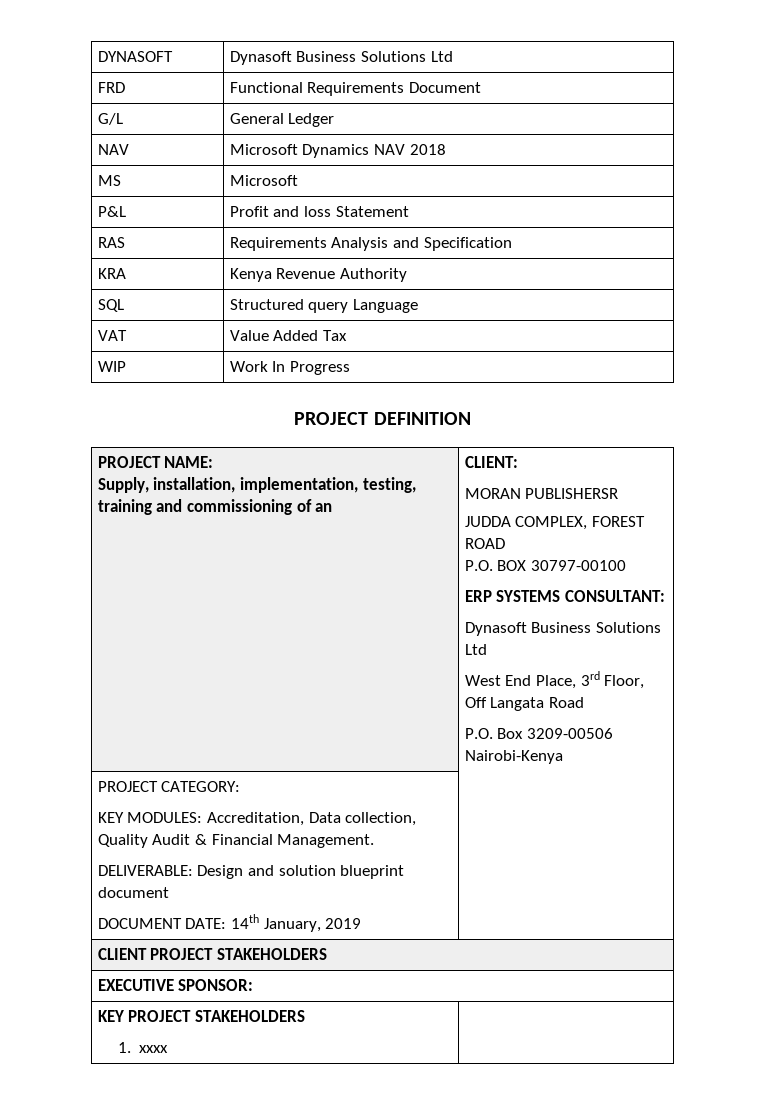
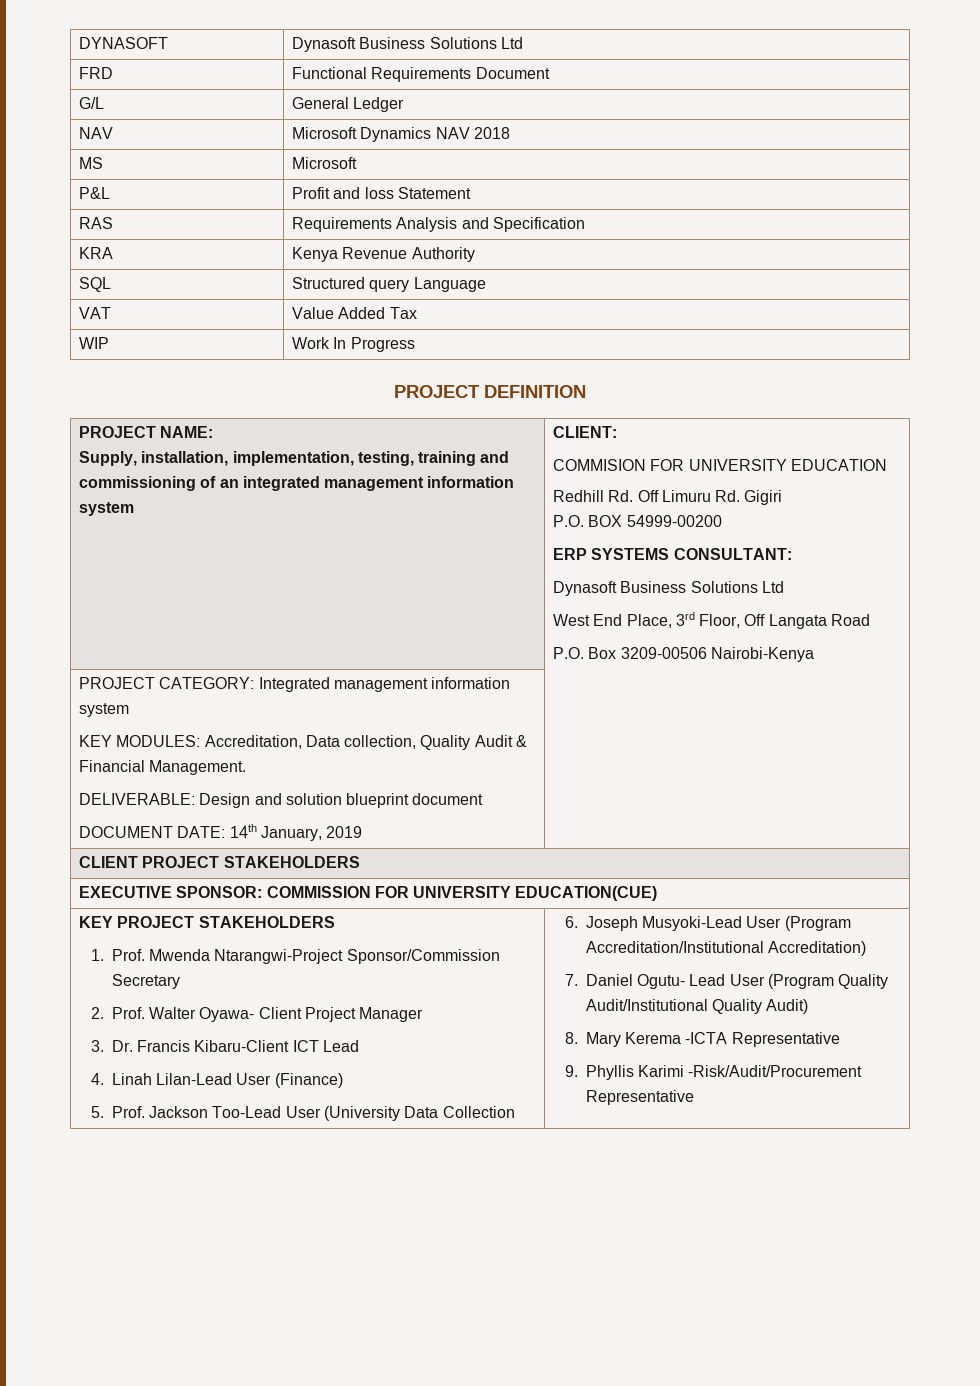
[464,456,518,468] [464,488,619,499] [464,516,646,530] [464,538,505,549] | CLIENT: // MORAN PUBLISHERSR // JUDDA COMPLEX, FOREST ROAD -> [242,476,515,491] [78,502,134,516] [552,426,617,438] [552,459,887,471] [552,490,783,505] integrated management information system | CLIENT: // COMMISION FOR UNIVERSITY EDUCATION // Redhill Rd. Off Limuru Rd. Gigiri
[531,560,627,571] 30797-00100 -> [626,515,722,527] 54999-00200
(241, 786) none -> [258,677,511,692] [78,703,129,717] Integrated management information system
(254, 985) none -> [266,886,658,901] COMMISSION FOR UNIVERSITY EDUCATION(CUE)
[139,1045,169,1053] xxxx | -> [111,949,500,964] [111,974,180,989] [90,1007,424,1022] [90,1040,360,1052] [90,1073,343,1088] [90,1106,515,1121] [564,916,851,931] [585,941,867,956] [564,974,889,989] [585,999,809,1014] [564,1032,840,1047] [564,1065,863,1080] [585,1090,694,1105] Prof. Mwenda Ntarangwi-Project Sponsor/Commission Secretary // 2. Prof. Walter Oyawa- Client Project Manager // 3. Dr. Francis Kibaru-Client ICT Lead // 4. Linah Lilan-Lead User (Finance) // 5. Prof. Jackson Too-Lead User (University Data Collection | 6. Joseph Musyoki-Lead User (Program Accreditation/Institutional Accreditation) // 7. Daniel Ogutu- Lead User (Program Quality Audit/Institutional Quality Audit) // 8. Mary Kerema -ICTA Representative // 9. Phyllis Karimi -Risk/Audit/Procurement Representative

